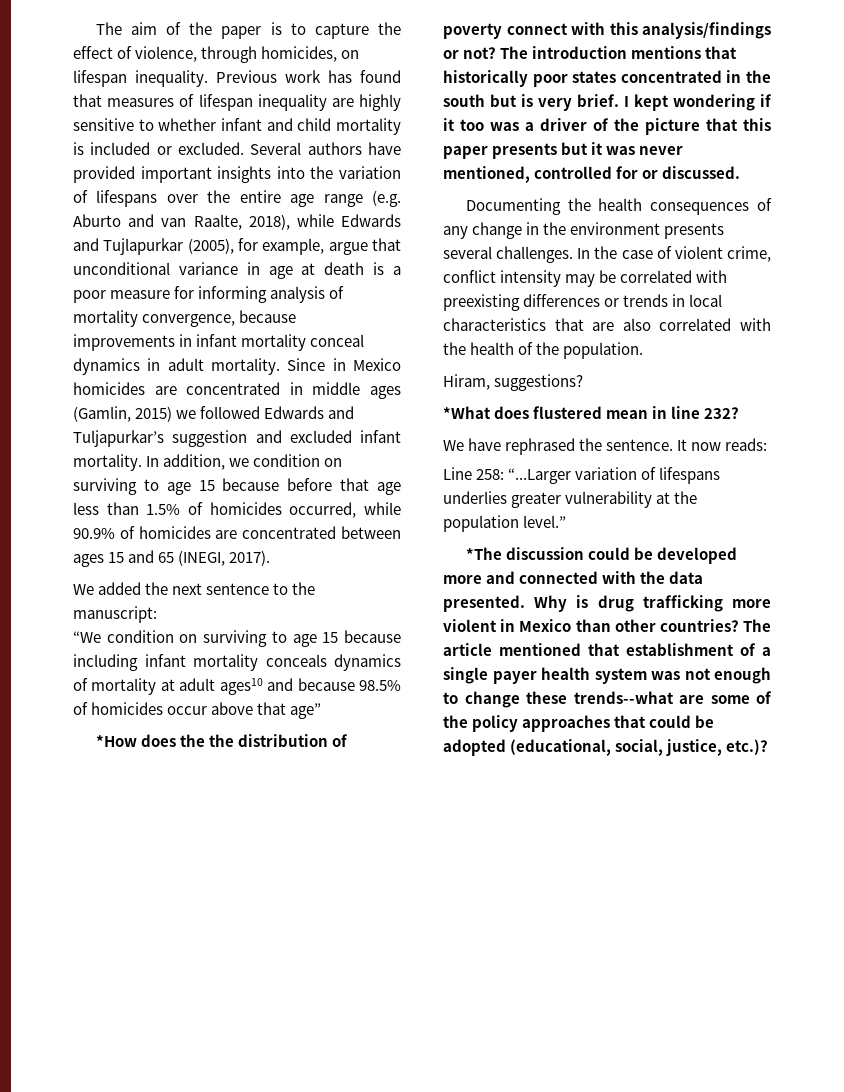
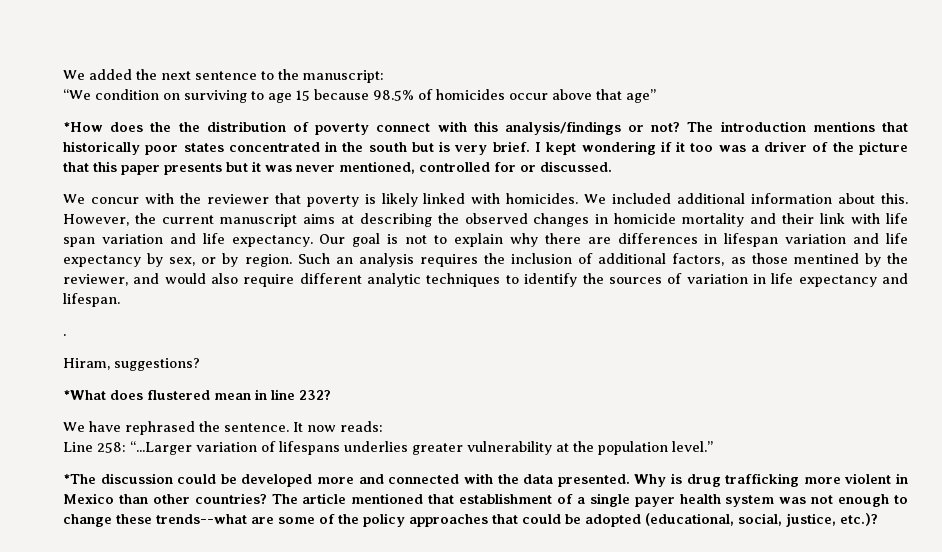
[95,22,402,39] [73,46,360,63] [73,70,401,87] [73,94,401,111] [73,118,401,135] [73,142,401,155] [73,166,401,183] [73,190,402,207] [73,214,401,230] [73,238,401,255] [73,262,401,279] [73,286,345,303] [73,310,297,327] [73,334,365,351] [73,358,401,375] [73,382,401,399] [73,406,355,422] [73,430,401,447] [73,454,343,471] [73,478,401,495] [73,502,401,518] [73,526,402,539] [73,550,271,567] The aim of the paper is to capture the effect of violence, through homicides, on lifespan inequality. Previous work has found that measures of lifespan inequality are highly sensitive to whether infant and child mortality is included or excluded. Several authors have provided important insights into the variation of lifespans over the entire age range (e.g. Aburto and van Raalte, 2018), while Edwards and Tujlapurkar (2005), for example, argue that unconditional variance in age at death is a poor measure for informing analysis of mortality convergence, because improvements in infant mortality conceal dynamics in adult mortality. Since in Mexico homicides are concentrated in middle ages (Gamlin, 2015) we followed Edwards and Tuljapurkar’s suggestion and excluded infant mortality. In addition, we condition on surviving to age 15 because before that age less than 1.5% of homicides occurred, while 90.9% of homicides are concentrated between ages 15 and 65 (INEGI, 2017). // -> (63, 75) none
[73,654,401,671] [73,678,355,695] including infant mortality conceals dynamics of mortality at adult ages10 and because -> (369, 94) none
[465,198,772,215] [443,222,725,239] [443,246,771,263] [443,270,728,287] [443,294,723,311] [443,318,771,331] [443,342,644,359] Documenting the health consequences of any change in the environment presents several challenges. In the case of violent crime, conflict intensity may be correlated with preexisting differences or trends in local characteristics that are also correlated with the health of the population. -> [63,193,909,207] [63,213,909,227] [63,233,909,247] [63,253,908,267] [63,273,909,287] [63,293,120,307] [63,334,66,336] We concur with the reviewer that poverty is likely linked with homicides. We included additional information about this. However, the current manuscript aims at describing the observed changes in homicide mortality and their link with life span variation and life expectancy. Our goal is not to explain why there are differences in lifespan variation and life expectancy by sex, or by region. Such an analysis requires the inclusion of additional factors, as those mentined by the reviewer, and would also require different analytic techniques to identify the sources of variation in life expectancy and lifespan. // .

